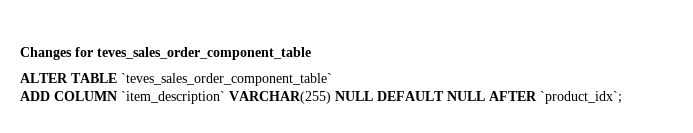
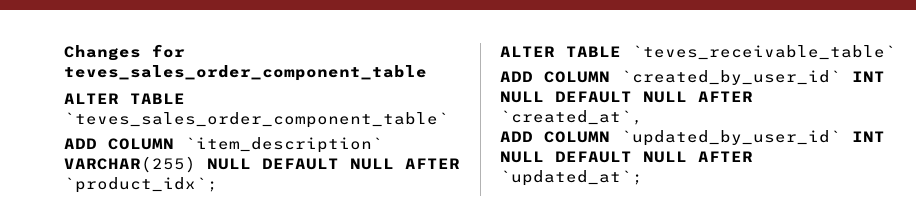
(622, 97) none -> [500,45,896,60] [500,70,885,85] [500,91,753,103] [500,110,643,125] [500,130,885,146] [500,151,753,163] [500,170,643,186] // ALTER TABLE `teves_receivable_table` // ADD COLUMN `created_by_user_id` INT NULL DEFAULT NULL AFTER `created_at`, // ADD COLUMN `updated_by_user_id` INT NULL DEFAULT NULL AFTER `updated_at`;

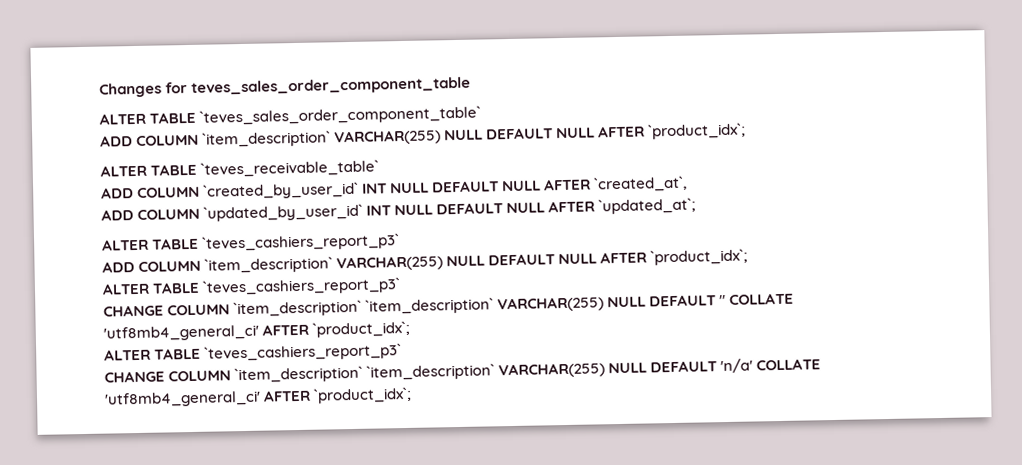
(643, 178) none -> [102,233,401,252] [102,248,749,274] [102,277,402,296] [103,292,795,318] [103,320,411,342] [104,343,403,362] [104,358,822,384] [104,386,413,408] // ALTER TABLE `teves_cashiers_report_p3` // ADD COLUMN `item_description` VARCHAR(255) NULL DEFAULT NULL AFTER `product_idx`; // ALTER TABLE `teves_cashiers_report_p3` // CHANGE COLUMN `item_description` `item_description` VARCHAR(255) NULL DEFAULT '' COLLATE 'utf8mb4_general_ci' AFTER `product_idx`; // ALTER TABLE `teves_cashiers_report_p3` // CHANGE COLUMN `item_description` `item_description` VARCHAR(255) NULL DEFAULT 'n/a' COLLATE 'utf8mb4_general_ci' AFTER `product_idx`;

